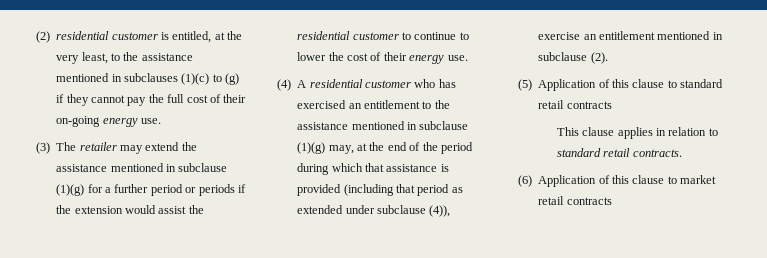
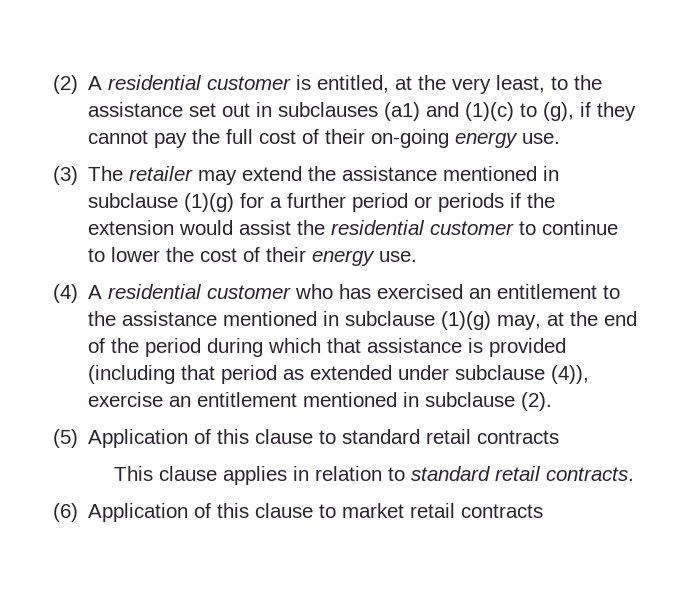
(50, 37) none -> [88,76,103,90] A
[56,73,178,82] mentioned in subclauses -> [189,102,460,121] set out in subclauses (a1) and
[225,73,240,85] (g) -> [543,102,575,121] (g),

